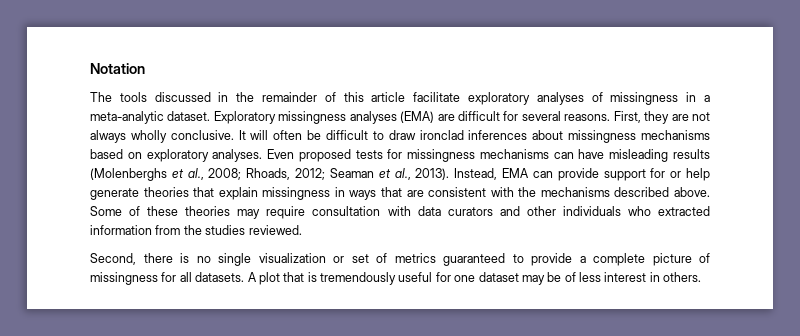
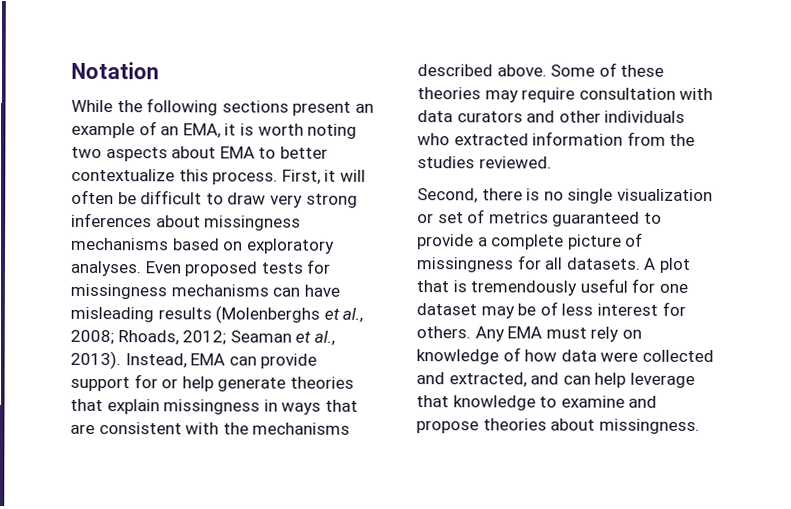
[90,92,710,105] [90,111,711,124] [90,130,246,143] The tools discussed in the remainder of this article facilitate exploratory analyses of missingness in a meta-analytic dataset. Exploratory missingness analyses (EMA) are difficult for several reasons. First, they are not always wholly conclusive. It -> [71,98,374,116] [71,121,358,139] [71,146,328,162] [71,168,337,185] While the following sections present an example of an EMA, it is worth noting two aspects about EMA to better contextualize this process. First, it
[419,130,464,140] ironclad -> [269,193,358,208] very strong
[649,272,702,282] in others. -> [661,301,686,316] [416,326,642,342] [416,347,714,365] [416,372,695,388] [416,395,658,411] [416,418,700,435] for others. Any EMA must rely on knowledge of how data were collected and extracted, and can help leverage that knowledge to examine and propose theories about missingness.

